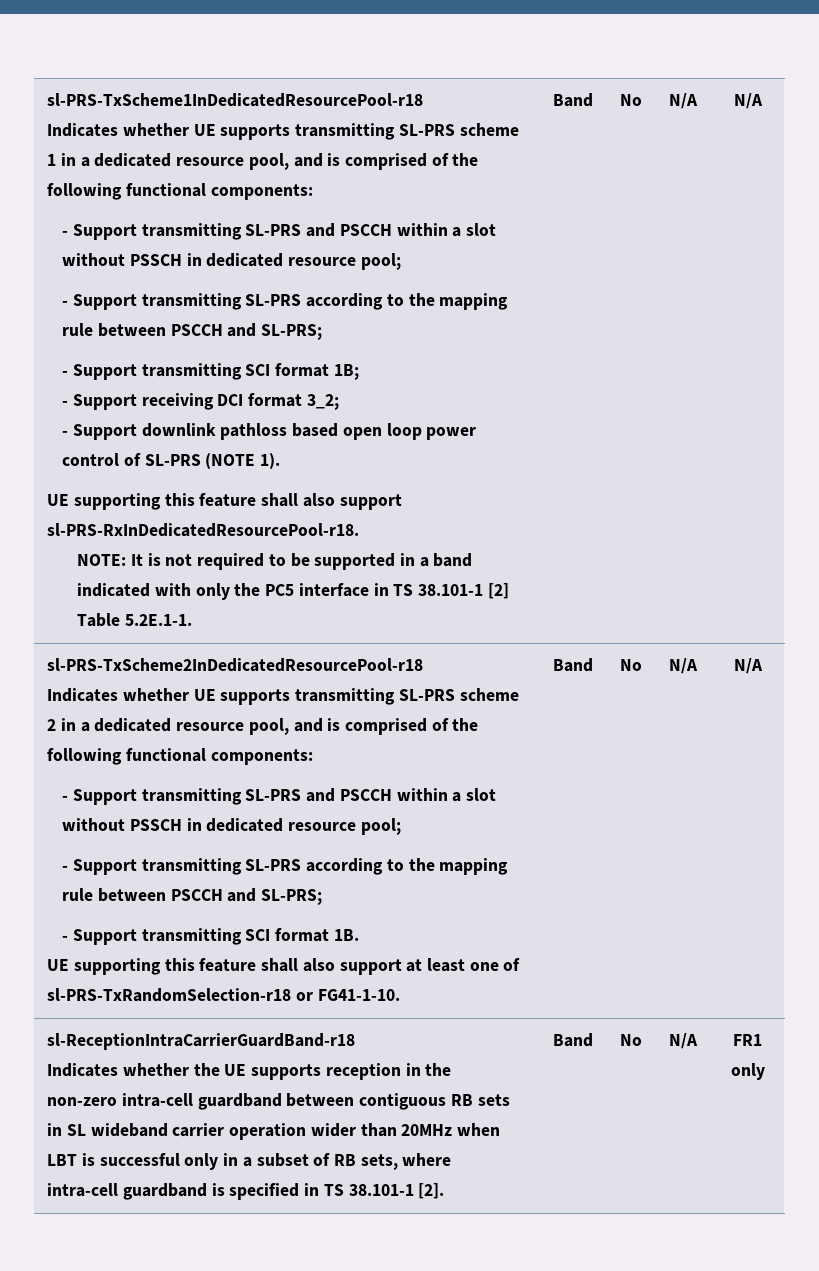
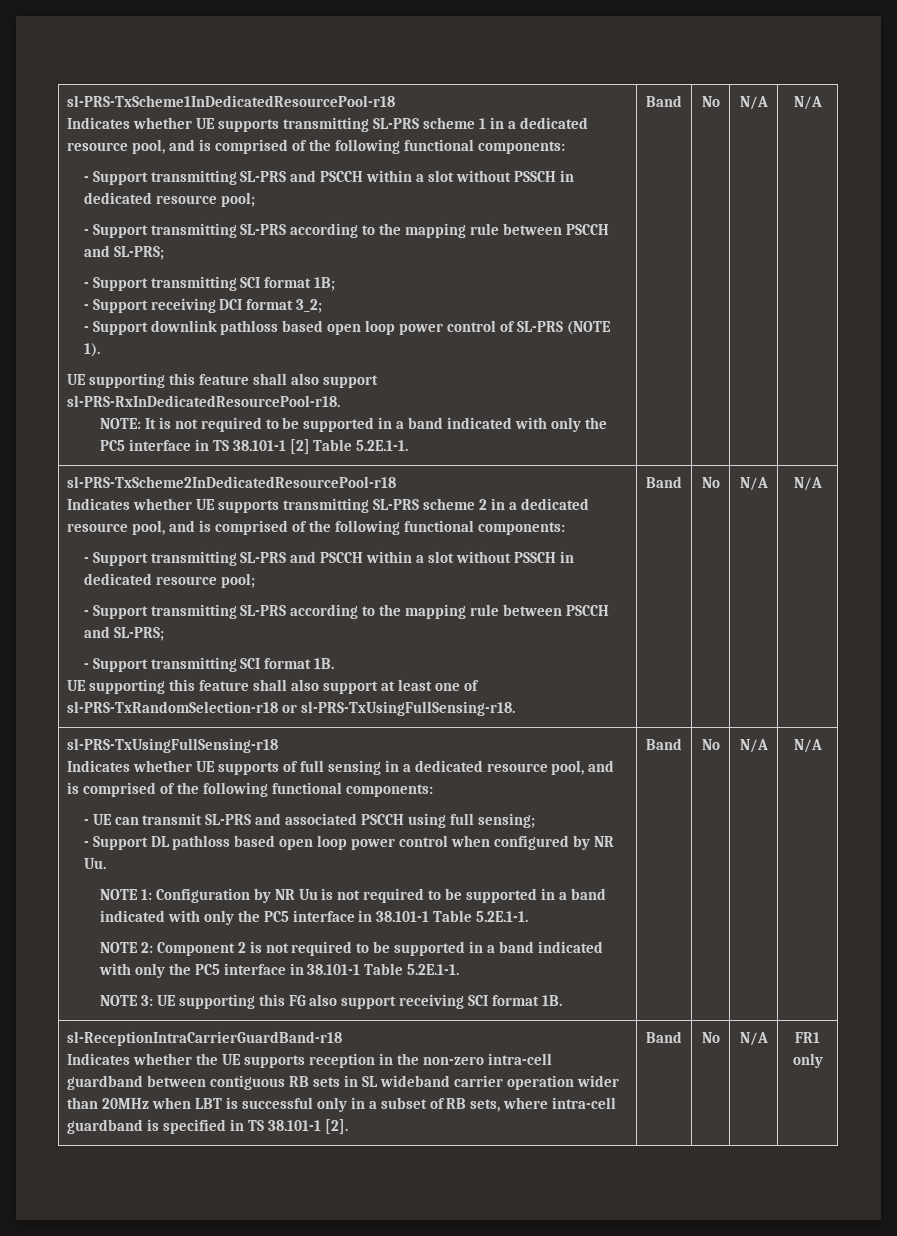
[317,989,400,1001] FG41-1-10. -> [301,701,516,716] [646,476,682,488] [701,477,720,488] [739,477,768,491] [793,477,822,491] [67,738,279,753] [67,760,615,775] [67,782,433,797] [83,813,535,828] [83,835,614,850] [83,858,106,869] [99,888,606,903] [99,910,529,925] [99,941,603,956] [98,963,460,978] [99,994,563,1009] sl-PRS-TxUsingFullSensing-r18. | Band | No | N/A | N/A // sl-PRS-TxUsingFullSensing-r18 // Indicates whether UE supports of full sensing in a dedicated resource pool, and is comprised of the following functional components: // - UE can transmit SL-PRS and associated PSCCH using full sensing; // - Support DL pathloss based open loop power control when configured by NR Uu. // NOTE 1: Configuration by NR Uu is not required to be supported in a band indicated with only the PC5 interface in 38.101-1 Table 5.2E.1-1. // NOTE 2: Component 2 is not required to be supported in a band indicated with only the PC5 interface in 38.101-1 Table 5.2E.1-1. // NOTE 3: UE supporting this FG also support receiving SCI format 1B.

